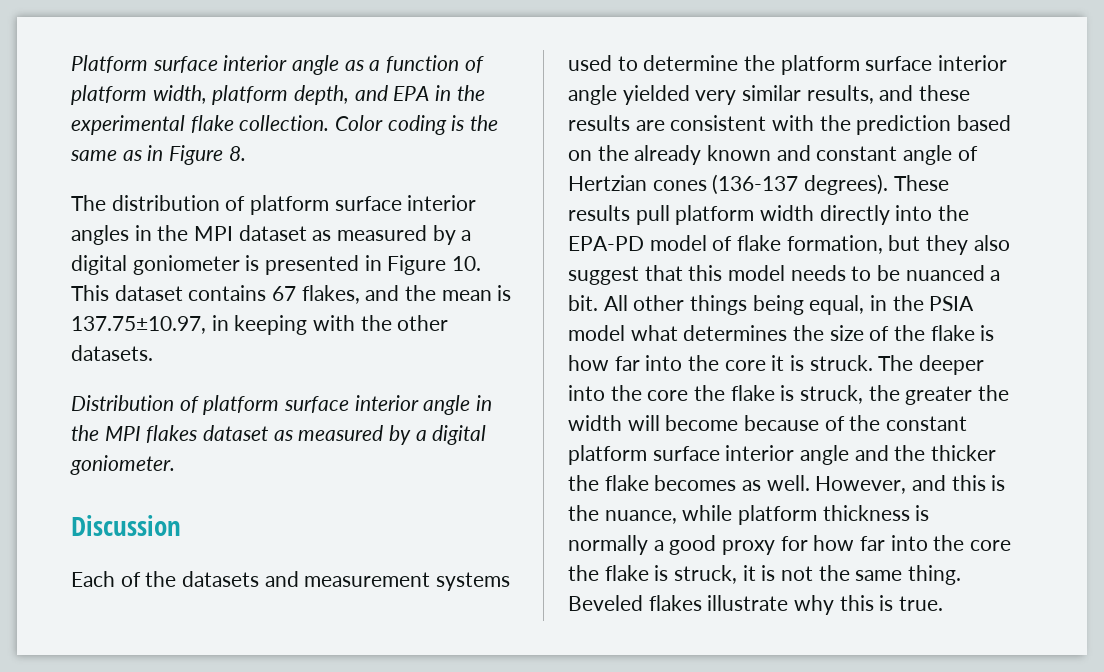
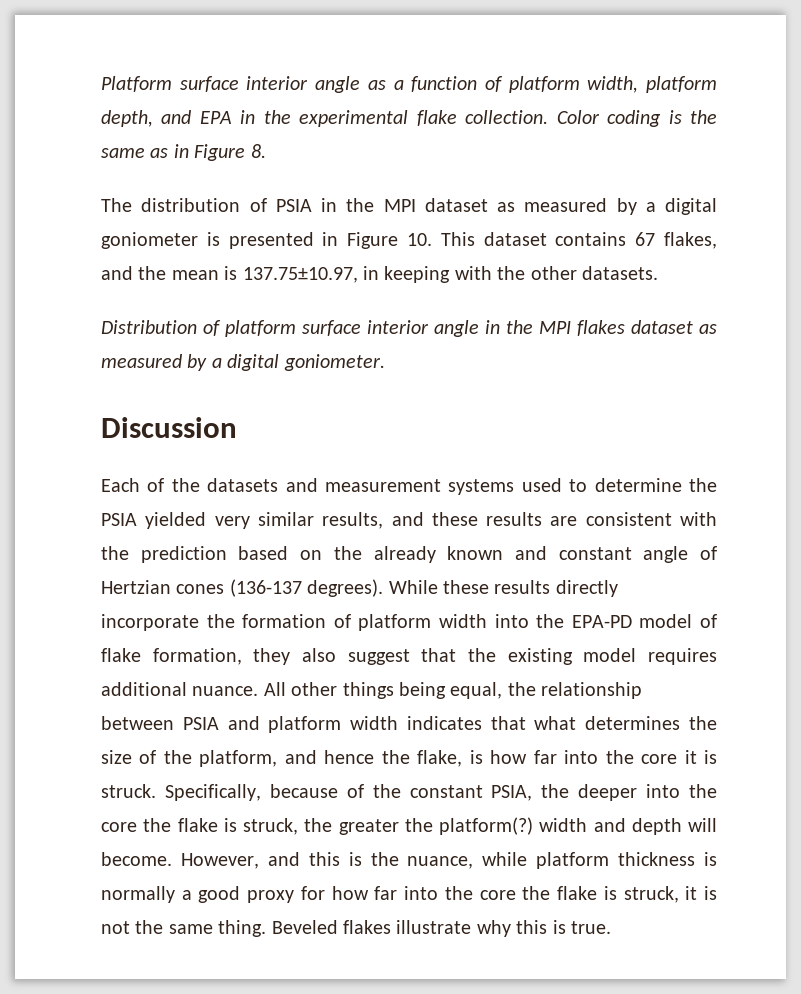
[250,195,477,215] [71,225,129,245] platform surface interior angles -> [275,199,312,212] PSIA
[780,55,1008,75] [568,85,617,105] platform surface interior angle -> [101,513,137,526] PSIA
[893,175,949,191] [568,205,890,225] These results pull platform width directly -> [388,580,618,597] [101,614,487,631] While these results directly incorporate the formation of platform width
[888,235,921,251] but -> (242, 656) none
[688,265,1001,281] [568,295,598,311] this model needs to be nuanced a bit. -> [468,648,717,665] [101,682,259,696] the existing model requires additional nuance.
[870,295,975,311] [568,325,625,341] in the PSIA model -> [507,682,643,699] [101,716,526,733] the relationship between PSIA and platform width indicates that
[930,325,975,341] flake -> [199,750,463,767] platform, and hence the flake,
[878,355,914,371] The -> [164,784,570,801] Specifically, because of the constant PSIA, the
[568,415,968,431] [568,445,997,465] [568,475,810,491] width will become because of the constant platform surface interior angle and the thicker the flake becomes as well. -> [439,817,717,835] [101,852,172,866] platform(?) width and depth will become.

